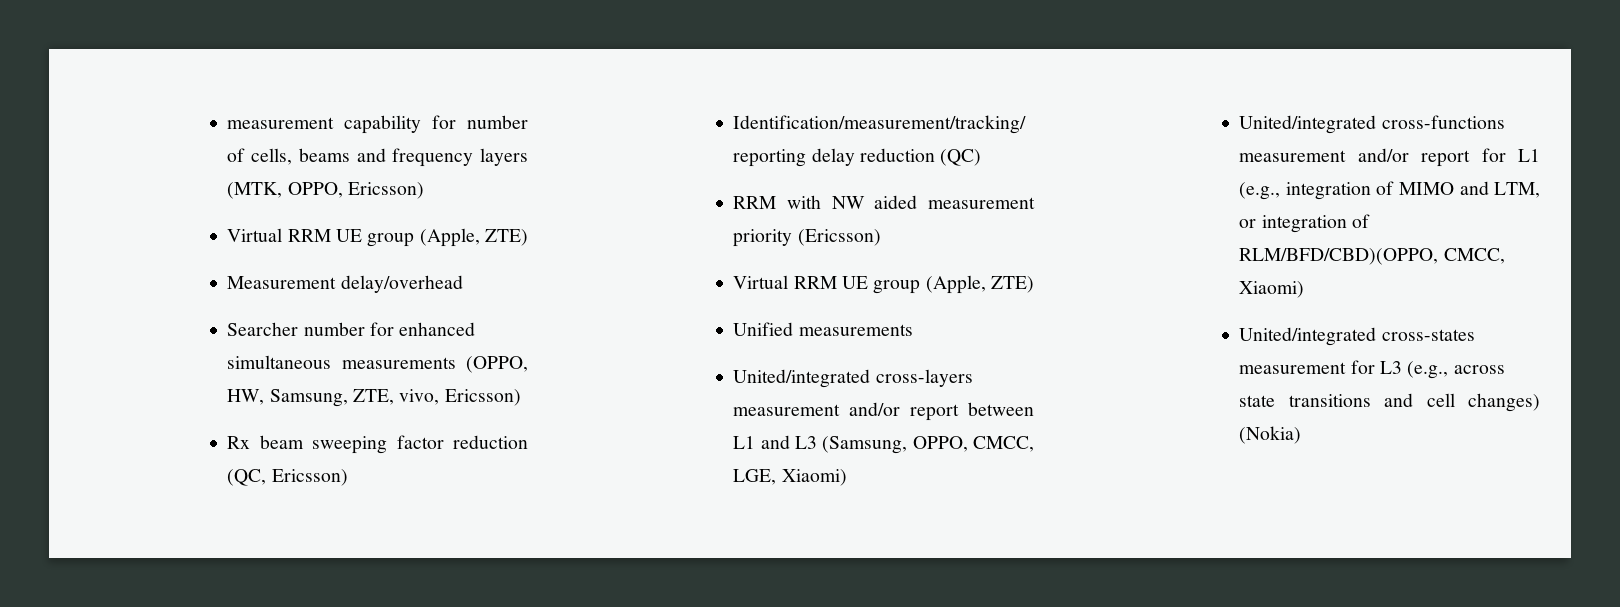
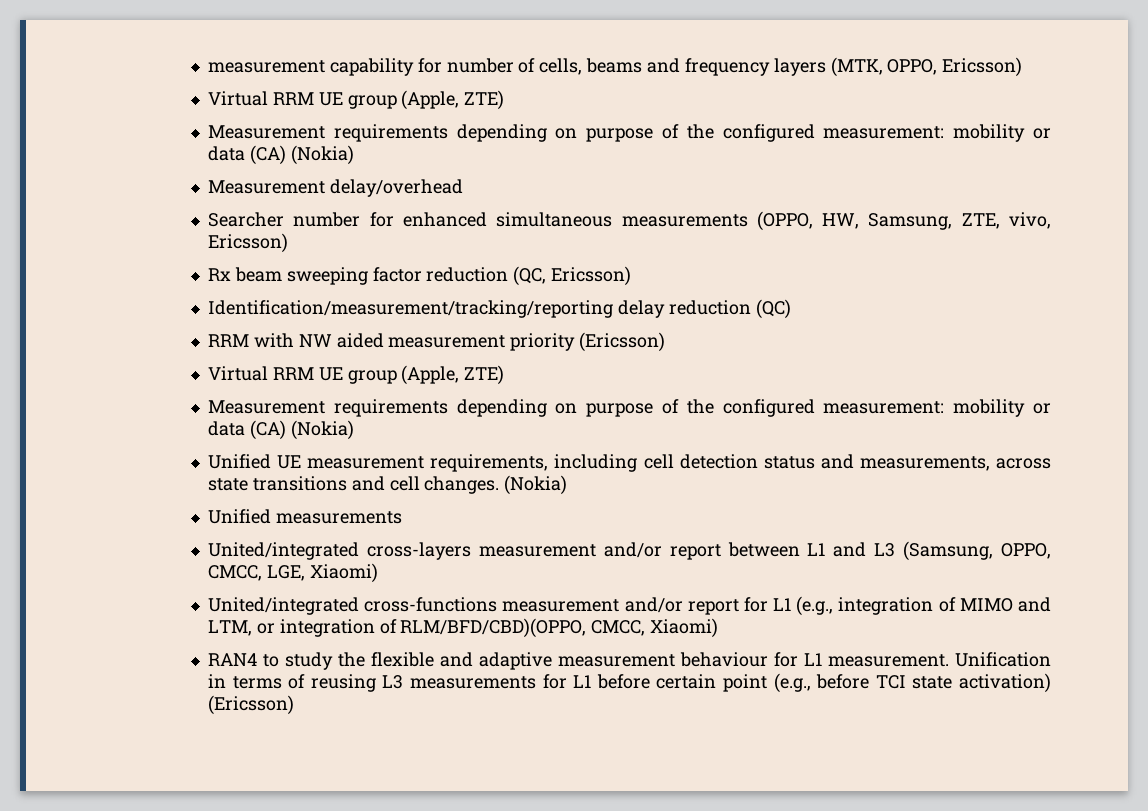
(528, 237) none -> [207,124,1051,142] [207,145,354,165] // Measurement requirements depending on purpose of the configured measurement: mobility or data (CA) (Nokia)
(1034, 284) none -> [207,399,1051,417] [207,420,354,440] [207,454,1051,472] [207,475,568,495] // Measurement requirements depending on purpose of the configured measurement: mobility or data (CA) (Nokia) // Unified UE measurement requirements, including cell detection status and measurements, across state transitions and cell changes. (Nokia)
[1239,327,1475,346] [1239,360,1505,379] [1239,393,1540,412] [1239,426,1302,444] United/integrated cross-states measurement for L3 (e.g., across state transitions and cell changes) (Nokia) -> [207,652,1051,670] [207,673,1052,693] [207,695,294,715] RAN4 to study the flexible and adaptive measurement behaviour for L1 measurement. Unification in terms of reusing L3 measurements for L1 before certain point (e.g., before TCI state activation) (Ericsson)

